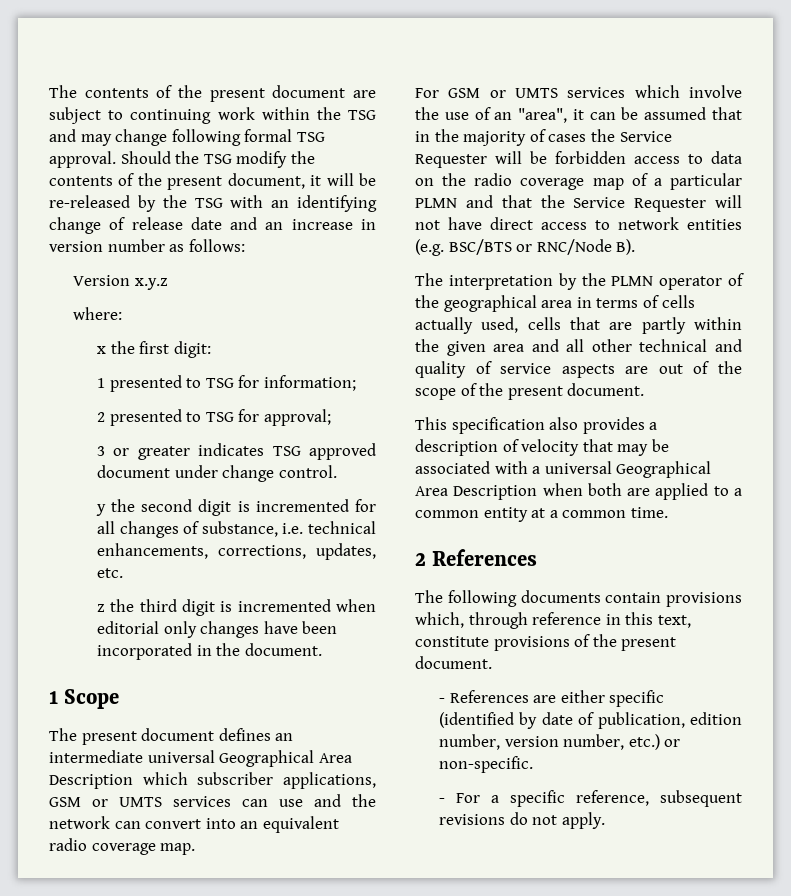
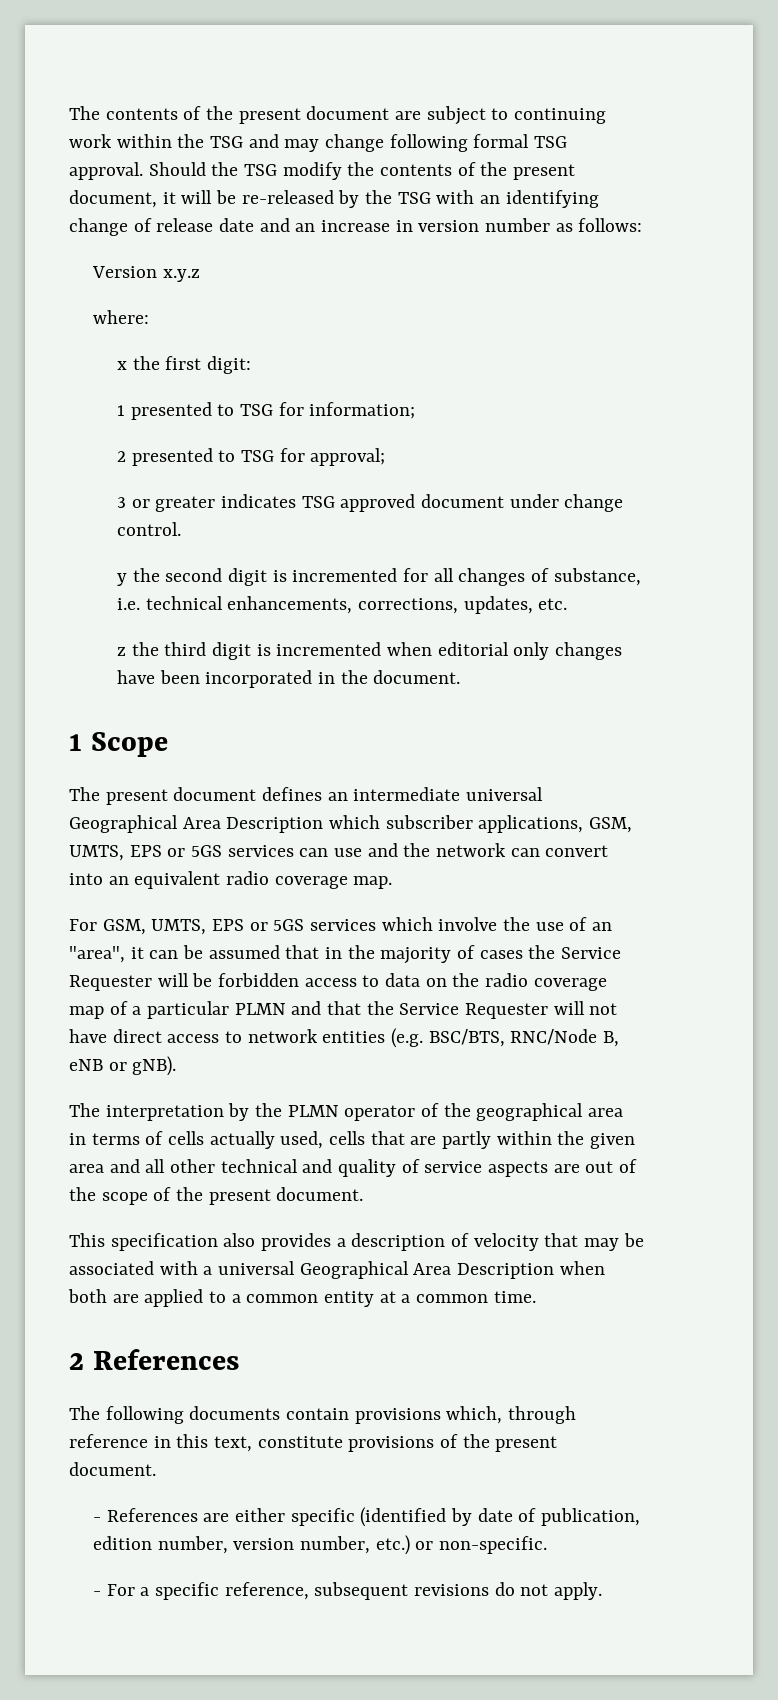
[49,797,162,807] GSM or UMTS -> [589,817,633,833] [69,845,223,861] GSM, UMTS, EPS or 5GS
[448,88,558,98] GSM or UMTS -> [102,919,305,935] GSM, UMTS, EPS or 5GS
[448,239,636,255] BSC/BTS or RNC/Node B). -> [428,1029,620,1047] [69,1056,177,1076] BSC/BTS, RNC/Node B, eNB or gNB).

